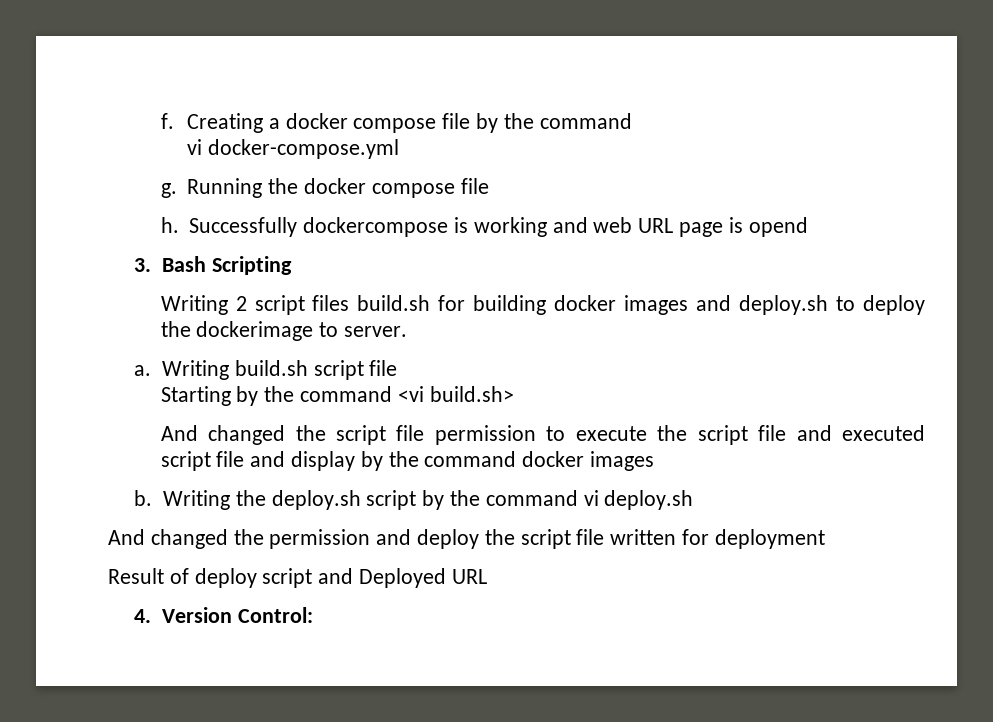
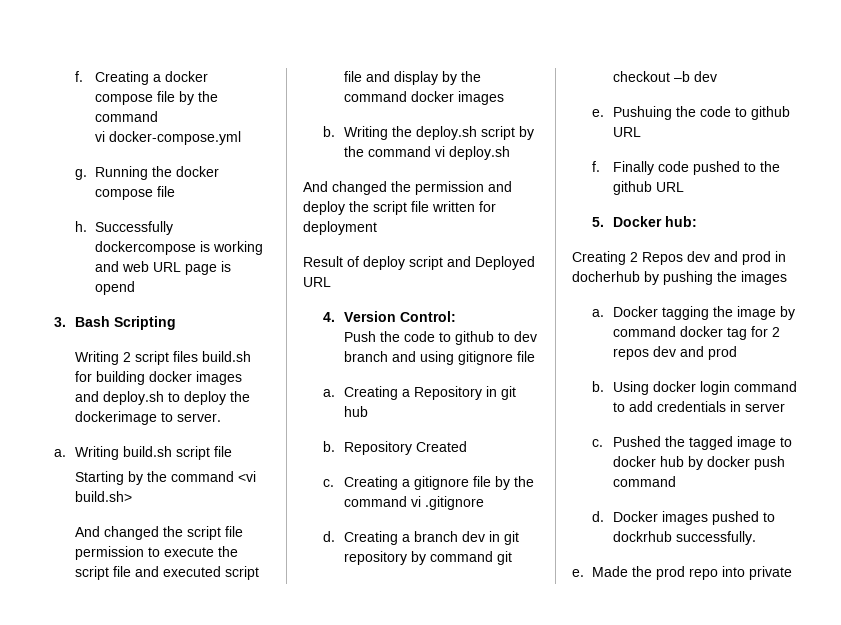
(313, 615) none -> [343,331,537,345] [343,351,535,365] [323,386,516,400] [343,406,368,417] [323,441,467,455] [323,476,534,490] [343,496,484,510] [323,531,519,545] [343,551,512,565] [612,71,717,82] [592,106,790,120] [612,127,641,137] [592,161,780,175] [612,181,684,195] [592,216,697,227] [572,251,786,265] [572,271,787,285] [592,306,795,320] [612,326,780,340] [612,346,737,360] [592,381,797,395] [612,401,785,412] [592,436,792,450] [612,456,785,470] [612,476,676,487] [592,511,775,525] [612,531,756,545] [572,566,793,580] // Push the code to github to dev branch and using gitignore file // a. Creating a Repository in git hub // b. Repository Created // c. Creating a gitignore file by the command vi .gitignore // d. Creating a branch dev in git repository by command git checkout –b dev // e. Pushuing the code to github URL // f. Finally code pushed to the github URL // 5. Docker hub: // Creating 2 Repos dev and prod in docherhub by pushing the images // a. Docker tagging the image by command docker tag for 2 repos dev and prod // b. Using docker login command to add credentials in server // c. Pushed the tagged image to docker hub by docker push command // d. Docker images pushed to dockrhub successfully. // e. Made the prod repo into private

